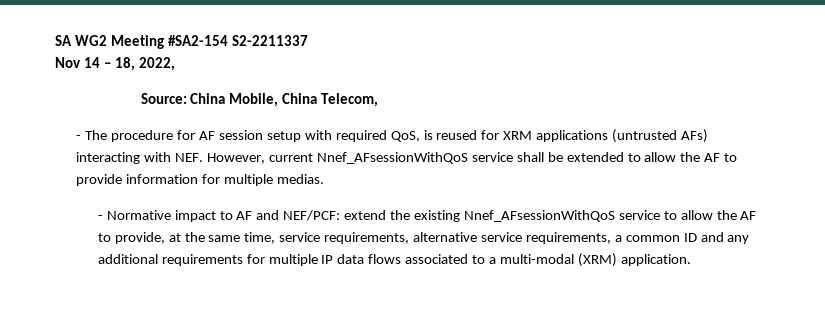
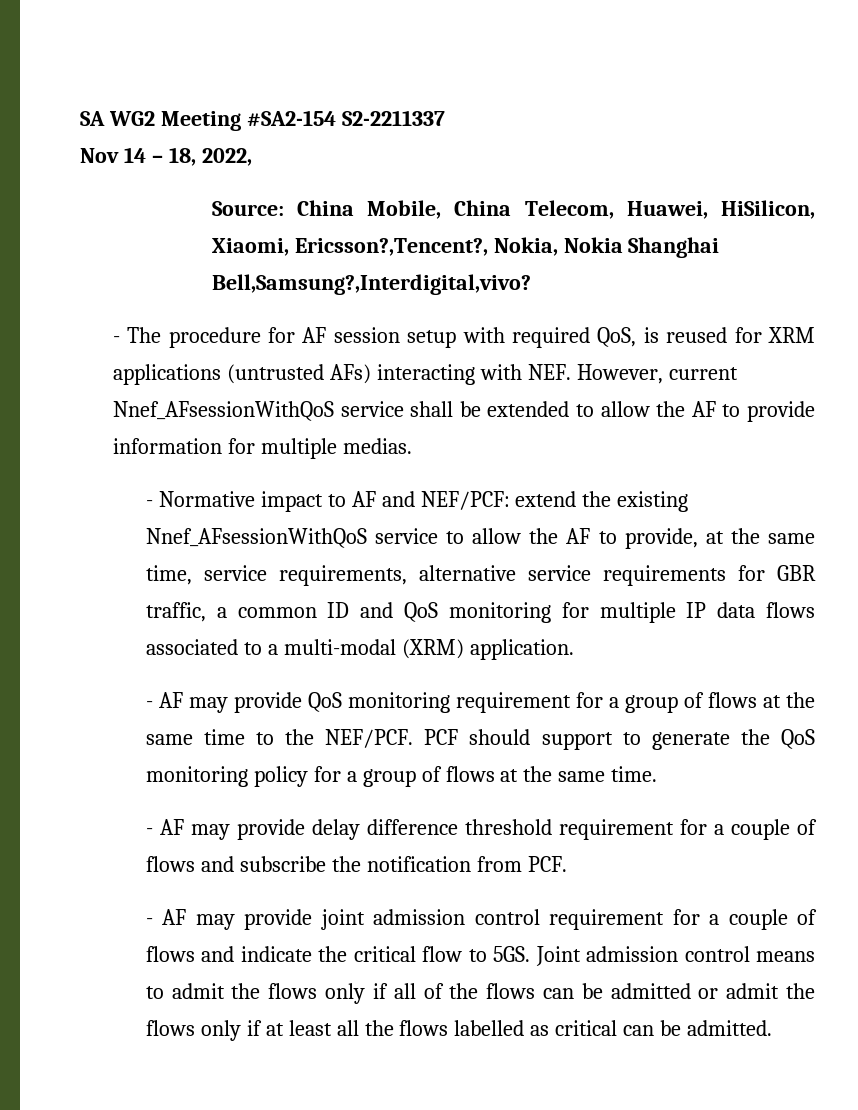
(379, 100) none -> [626,200,815,219] [211,237,720,258] [211,274,531,295] Huawei, HiSilicon, Xiaomi, Ericsson?,Tencent?, Nokia, Nokia Shanghai Bell,Samsung?,Interdigital,vivo?
[525,232,611,244] requirements, -> [602,565,817,586] [145,602,206,622] requirements for GBR traffic,
[727,235,750,244] [97,254,243,266] any additional requirements -> [404,602,551,623] QoS monitoring
(691, 260) none -> [145,692,815,713] [145,729,816,750] [145,766,658,787] [145,819,818,840] [145,856,567,872] [145,909,817,930] [145,946,815,966] [145,983,815,1004] [145,1020,773,1041] // - AF may provide QoS monitoring requirement for a group of flows at the same time to the NEF/PCF. PCF should support to generate the QoS monitoring policy for a group of flows at the same time. // - AF may provide delay difference threshold requirement for a couple of flows and subscribe the notification from PCF. // - AF may provide joint admission control requirement for a couple of flows and indicate the critical flow to 5GS. Joint admission control means to admit the flows only if all of the flows can be admitted or admit the flows only if at least all the flows labelled as critical can be admitted.

